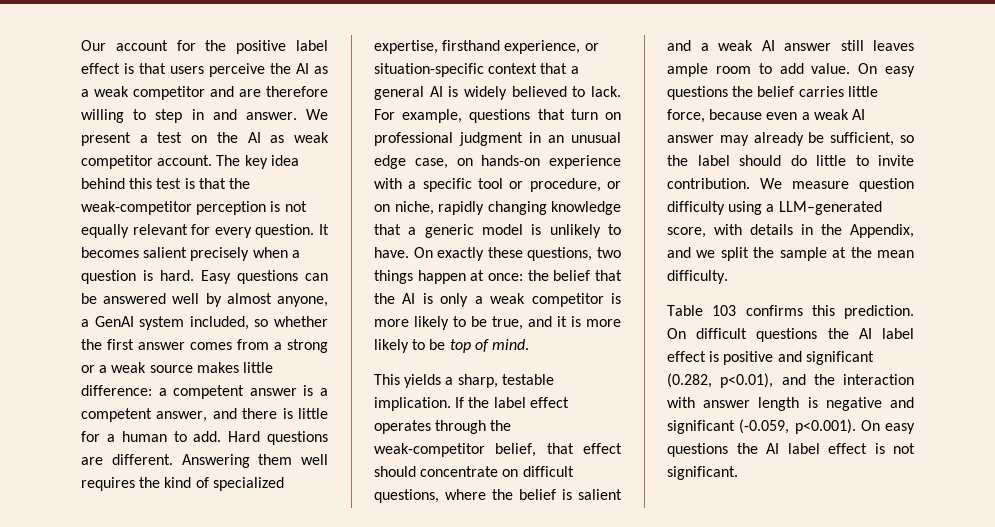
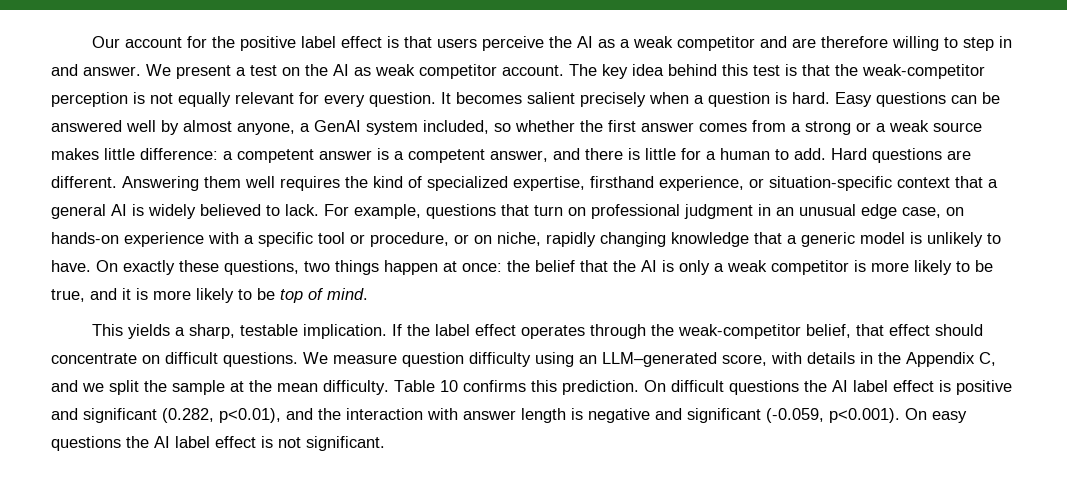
[374,489,622,503] [667,40,914,51] [667,63,915,77] [667,86,878,100] [667,109,865,123] [667,132,914,146] [667,155,914,166] [667,178,750,189] questions, where the belief is salient and a weak AI answer still leaves ample room to add value. On easy questions the belief carries little force, because even a weak AI answer may already be sufficient, so the label should do little to invite contribution. -> [223,352,298,367] questions.
[766,204,775,212] a -> [579,355,597,364] an
[850,224,914,238] Appendix, -> [906,352,996,367] Appendix C,
[667,305,737,316] // Table 103 -> [394,380,458,392] Table 10

